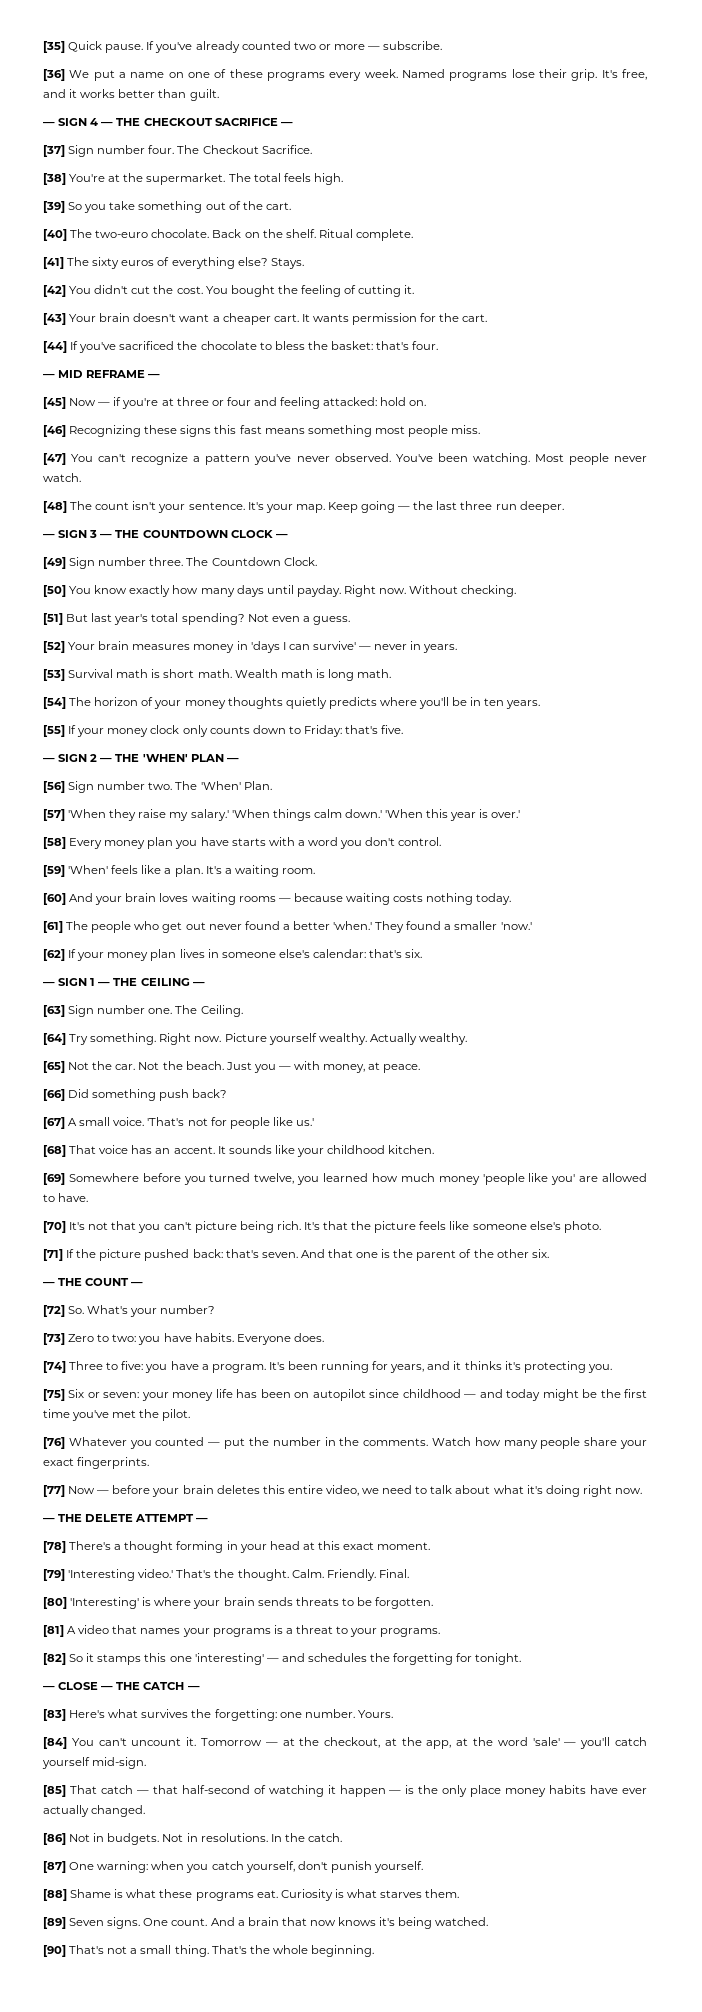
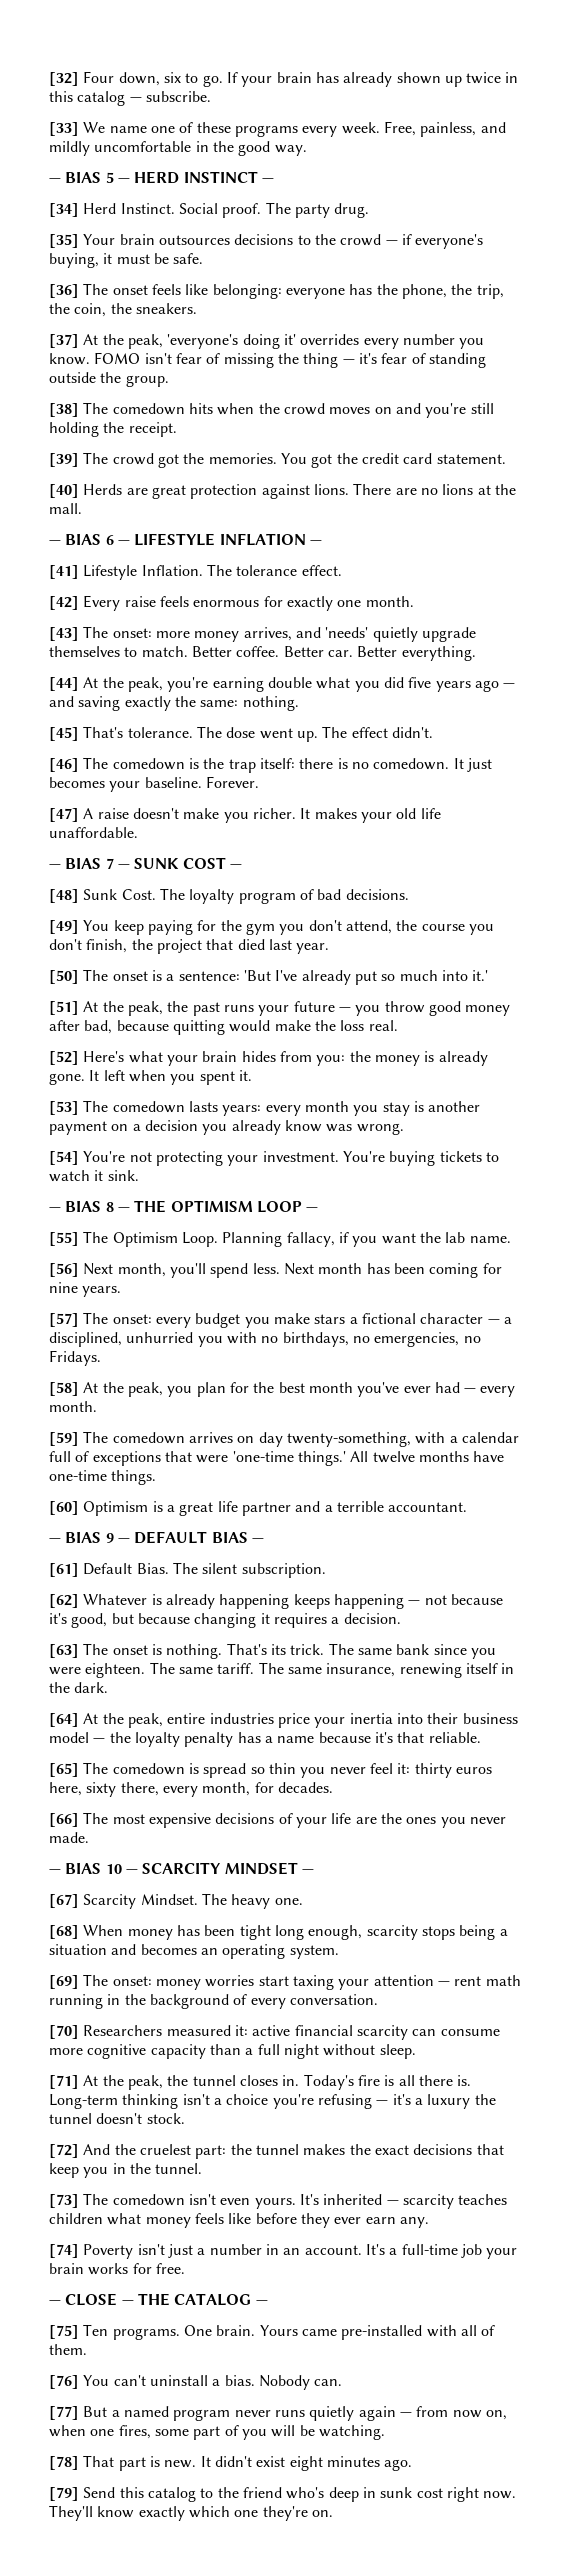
[43,41,443,53] [43,69,184,81] [35] Quick pause. If you've already counted two or more — subscribe. // [36] We put a name on -> [49,71,519,87] [49,91,211,106] [49,122,147,136] [32] Four down, six to go. If your brain has already shown up twice in this catalog — subscribe. // [33] We name
[401,69,647,81] [43,89,219,101] [43,118,293,126] [43,145,312,157] [43,173,343,185] [43,201,291,213] [43,229,413,241] [43,257,304,269] [43,285,415,297] [43,313,488,325] [43,341,439,353] [43,370,161,378] [43,397,427,409] [43,425,481,437] [43,453,647,465] [43,473,81,482] [43,501,564,513] [43,530,288,538] [43,557,317,569] [43,585,517,597] [43,613,350,625] [43,641,458,653] [43,669,392,681] [43,697,541,709] [43,725,404,737] [43,754,239,762] [43,781,272,793] [43,809,521,821] [43,837,442,849] [43,865,315,877] [43,893,512,905] [43,921,532,933] [43,949,423,961] [43,978,205,986] [43,1005,243,1017] [43,1033,467,1045] [43,1061,421,1073] [43,1089,228,1101] [43,1117,314,1129] [43,1145,435,1157] [43,1173,648,1185] [43,1193,89,1202] [43,1221,601,1233] [43,1249,549,1261] [43,1278,144,1286] [43,1305,216,1317] [43,1333,324,1345] [43,1361,612,1373] [43,1389,648,1401] [43,1409,191,1421] [43,1437,647,1449] [43,1457,150,1469] [43,1485,642,1497] [43,1514,209,1522] [43,1541,431,1553] [43,1569,409,1581] [43,1597,434,1609] [43,1625,441,1637] [43,1653,522,1665] Named programs lose their grip. It's free, and it works better than guilt. // — SIGN 4 — THE CHECKOUT SACRIFICE — // [37] Sign number four. The Checkout Sacrifice. // [38] You're at the supermarket. The total feels high. // [39] So you take something out of the cart. // [40] The two-euro chocolate. Back on the shelf. Ritual complete. // [41] The sixty euros of everything else? Stays. // [42] You didn't cut the cost. You bought the feeling of cutting it. // [43] Your brain doesn't want a cheaper cart. It wants permission for the cart. // [44] If you've sacrificed the chocolate to bless the basket: that's four. // — MID REFRAME — // [45] Now — if you're at three or four and feeling attacked: hold on. // [46] Recognizing these signs this fast means something most people miss. // [47] You can't recognize a pattern you've never observed. You've been watching. Most people never watch. // [48] The count isn't your sentence. It's your map. Keep going — the last three run deeper. // — SIGN 3 — THE COUNTDOWN CLOCK — // [49] Sign number three. The Countdown Clock. // [50] You know exactly how many days until payday. Right now. Without checking. // [51] But last year's total spending? Not even a guess. // [52] Your brain measures money in 'days I can survive' — never in years. // [53] Survival math is short math. Wealth math is long math. // [54] The horizon of your money thoughts quietly predicts where you'll be in ten years. // [55] If your money clock only counts down to Friday: that's five. // — SIGN 2 — THE 'WHEN' PLAN — // [56] Sign number two. The 'When' Plan. // [57] 'When they raise my salary.' 'When things calm down.' 'When this year is over.' // [58] Every money plan you have starts with a word you don't control. // [59] 'When' feels like a plan. It's a waiting room. // [60] And your brain loves waiting rooms — because waiting costs nothing today. // [61] The people who get out never found a better 'when.' They found a smaller 'now.' // [62] If your money plan lives in someone else's calendar: that's six. // — SIGN 1 — THE CEILING — // [63] Sign number one. The Ceiling. // [64] Try something. Right now. Picture yourself wealthy. Actually wealthy. // [65] Not the car. Not the beach. Just you — with money, at peace. // [66] Did something push back? // [67] A small voice. 'That's not for people like us.' // [68] That voice has an accent. It sounds like your childhood kitchen. // [69] Somewhere before you turned twelve, you learned how much money 'people like you' are allowed to have. // [70] It's not that you can't picture being rich. It's that the picture feels like someone else's photo. // [71] If the picture pushed back: that's seven. And that one is the parent of the other six. // — THE COUNT — // [72] So. What's your number? // [73] Zero to two: you have habits. Everyone does. // [74] Three to five: you have a program. It's been running for years, and it thinks it's protecting you. // [75] Six or seven: your money life has been on autopilot since childhood — and today might be the first time you've met the pilot. // [76] Whatever you counted — put the number in the comments. Watch how many people share your exact fingerprints. // [77] Now — before your brain deletes this entire video, we need to talk about what it's doing right now. // — THE DELETE ATTEMPT — // [78] There's a thought forming in your head at this exact moment. // [79] 'Interesting video.' That's the thought. Calm. Friendly. Final. // [80] 'Interesting' is where your brain sends threats to be forgotten. // [81] A video that names your programs is a threat to your programs. // [82] So it stamps this one 'interesting' — and schedules the forgetting for tonight. -> [383,121,506,137] [49,141,307,156] [49,171,274,184] [49,202,370,218] [49,234,484,249] [49,253,204,268] [49,283,504,299] [49,303,197,317] [49,334,485,349] [49,352,486,368] [49,372,169,387] [49,402,494,418] [49,422,177,437] [49,452,506,468] [49,483,516,499] [49,503,82,514] [49,533,322,546] [49,564,342,580] [49,595,414,611] [49,626,476,642] [49,646,476,661] [49,677,516,692] [49,696,299,711] [49,726,433,742] [49,757,492,773] [49,776,259,792] [49,808,441,823] [49,827,138,838] [49,857,242,869] [49,888,409,904] [49,920,494,935] [49,939,330,954] [49,969,489,985] [49,1001,511,1016] [49,1020,398,1035] [49,1051,488,1066] [49,1070,252,1085] [49,1100,481,1116] [49,1120,404,1135] [49,1151,499,1166] [49,1170,139,1182] [49,1200,319,1213] [49,1231,511,1247] [49,1263,502,1278] [49,1282,122,1297] [49,1312,512,1328] [49,1332,481,1347] [49,1350,101,1366] [49,1382,516,1397] [49,1401,97,1412] [49,1431,519,1447] [49,1451,505,1466] [49,1470,157,1485] [49,1501,468,1516] [49,1531,264,1544] [49,1562,326,1578] [49,1594,503,1609] [49,1613,401,1628] [49,1643,496,1659] [49,1662,515,1678] [49,1682,109,1693] [49,1713,518,1728] [49,1732,481,1747] [49,1762,492,1778] [49,1782,333,1797] [49,1812,506,1828] [49,1832,89,1843] [49,1862,314,1875] [49,1893,303,1909] [49,1925,508,1940] [49,1944,339,1959] [49,1974,521,1990] [49,1994,378,2009] [49,2025,500,2040] [49,2044,416,2059] [49,2074,472,2090] [49,2094,496,2109] [49,2113,185,2124] [49,2144,504,2159] [49,2163,203,2178] [49,2193,508,2209] [49,2213,429,2228] [49,2244,518,2259] [49,2263,185,2275] Free, painless, and mildly uncomfortable in the good way. // — BIAS 5 — HERD INSTINCT — // [34] Herd Instinct. Social proof. The party drug. // [35] Your brain outsources decisions to the crowd — if everyone's buying, it must be safe. // [36] The onset feels like belonging: everyone has the phone, the trip, the coin, the sneakers. // [37] At the peak, 'everyone's doing it' overrides every number you know. FOMO isn't fear of missing the thing — it's fear of standing outside the group. // [38] The comedown hits when the crowd moves on and you're still holding the receipt. // [39] The crowd got the memories. You got the credit card statement. // [40] Herds are great protection against lions. There are no lions at the mall. // — BIAS 6 — LIFESTYLE INFLATION — // [41] Lifestyle Inflation. The tolerance effect. // [42] Every raise feels enormous for exactly one month. // [43] The onset: more money arrives, and 'needs' quietly upgrade themselves to match. Better coffee. Better car. Better everything. // [44] At the peak, you're earning double what you did five years ago — and saving exactly the same: nothing. // [45] That's tolerance. The dose went up. The effect didn't. // [46] The comedown is the trap itself: there is no comedown. It just becomes your baseline. Forever. // [47] A raise doesn't make you richer. It makes your old life unaffordable. // — BIAS 7 — SUNK COST — // [48] Sunk Cost. The loyalty program of bad decisions. // [49] You keep paying for the gym you don't attend, the course you don't finish, the project that died last year. // [50] The onset is a sentence: 'But I've already put so much into it.' // [51] At the peak, the past runs your future — you throw good money after bad, because quitting would make the loss real. // [52] Here's what your brain hides from you: the money is already gone. It left when you spent it. // [53] The comedown lasts years: every month you stay is another payment on a decision you already know was wrong. // [54] You're not protecting your investment. You're buying tickets to watch it sink. // — BIAS 8 — THE OPTIMISM LOOP — // [55] The Optimism Loop. Planning fallacy, if you want the lab name. // [56] Next month, you'll spend less. Next month has been coming for nine years. // [57] The onset: every budget you make stars a fictional character — a disciplined, unhurried you with no birthdays, no emergencies, no Fridays. // [58] At the peak, you plan for the best month you've ever had — every month. // [59] The comedown arrives on day twenty-something, with a calendar full of exceptions that were 'one-time things.' All twelve months have one-time things. // [60] Optimism is a great life partner and a terrible accountant. // — BIAS 9 — DEFAULT BIAS — // [61] Default Bias. The silent subscription. // [62] Whatever is already happening keeps happening — not because it's good, but because changing it requires a decision. // [63] The onset is nothing. That's its trick. The same bank since you were eighteen. The same tariff. The same insurance, renewing itself in the dark. // [64] At the peak, entire industries price your inertia into their business model — the loyalty penalty has a name because it's that reliable. // [65] The comedown is spread so thin you never feel it: thirty euros here, sixty there, every month, for decades. // [66] The most expensive decisions of your life are the ones you never made. // — BIAS 10 — SCARCITY MINDSET — // [67] Scarcity Mindset. The heavy one. // [68] When money has been tight long enough, scarcity stops being a situation and becomes an operating system. // [69] The onset: money worries start taxing your attention — rent math running in the background of every conversation. // [70] Researchers measured it: active financial scarcity can consume more cognitive capacity than a full night without sleep. // [71] At the peak, the tunnel closes in. Today's fire is all there is. Long-term thinking isn't a choice you're refusing — it's a luxury the tunnel doesn't stock. // [72] And the cruelest part: the tunnel makes the exact decisions that keep you in the tunnel. // [73] The comedown isn't even yours. It's inherited — scarcity teaches children what money feels like before they ever earn any. // [74] Poverty isn't just a number in an account. It's a full-time job your brain works for free.
[143,1682,200,1690] [43,1709,393,1721] [43,1737,647,1749] [42,1757,147,1769] [43,1785,648,1797] [43,1805,146,1817] [43,1833,342,1845] [43,1861,423,1873] [43,1889,460,1901] [43,1917,489,1929] [43,1945,374,1957] CATCH — // [83] Here's what survives the forgetting: one number. Yours. // [84] You can't uncount it. Tomorrow — at the checkout, at the app, at the word 'sale' — you'll catch yourself mid-sign. // [85] That catch — that half-second of watching it happen — is the only place money habits have ever actually changed. // [86] Not in budgets. Not in resolutions. In the catch. // [87] One warning: when you catch yourself, don't punish yourself. // [88] Shame is what these programs eat. Curiosity is what starves them. // [89] Seven signs. One count. And a brain that now knows it's being watched. // [90] That's not a small thing. That's the whole beginning. -> [174,2293,268,2306] [49,2324,496,2340] [49,2344,87,2355] [49,2375,343,2390] [49,2406,507,2421] [49,2425,385,2440] [49,2455,413,2471] [49,2487,517,2502] [49,2505,333,2521] CATALOG — // [75] Ten programs. One brain. Yours came pre-installed with all of them. // [76] You can't uninstall a bias. Nobody can. // [77] But a named program never runs quietly again — from now on, when one fires, some part of you will be watching. // [78] That part is new. It didn't exist eight minutes ago. // [79] Send this catalog to the friend who's deep in sunk cost right now. They'll know exactly which one they're on.

